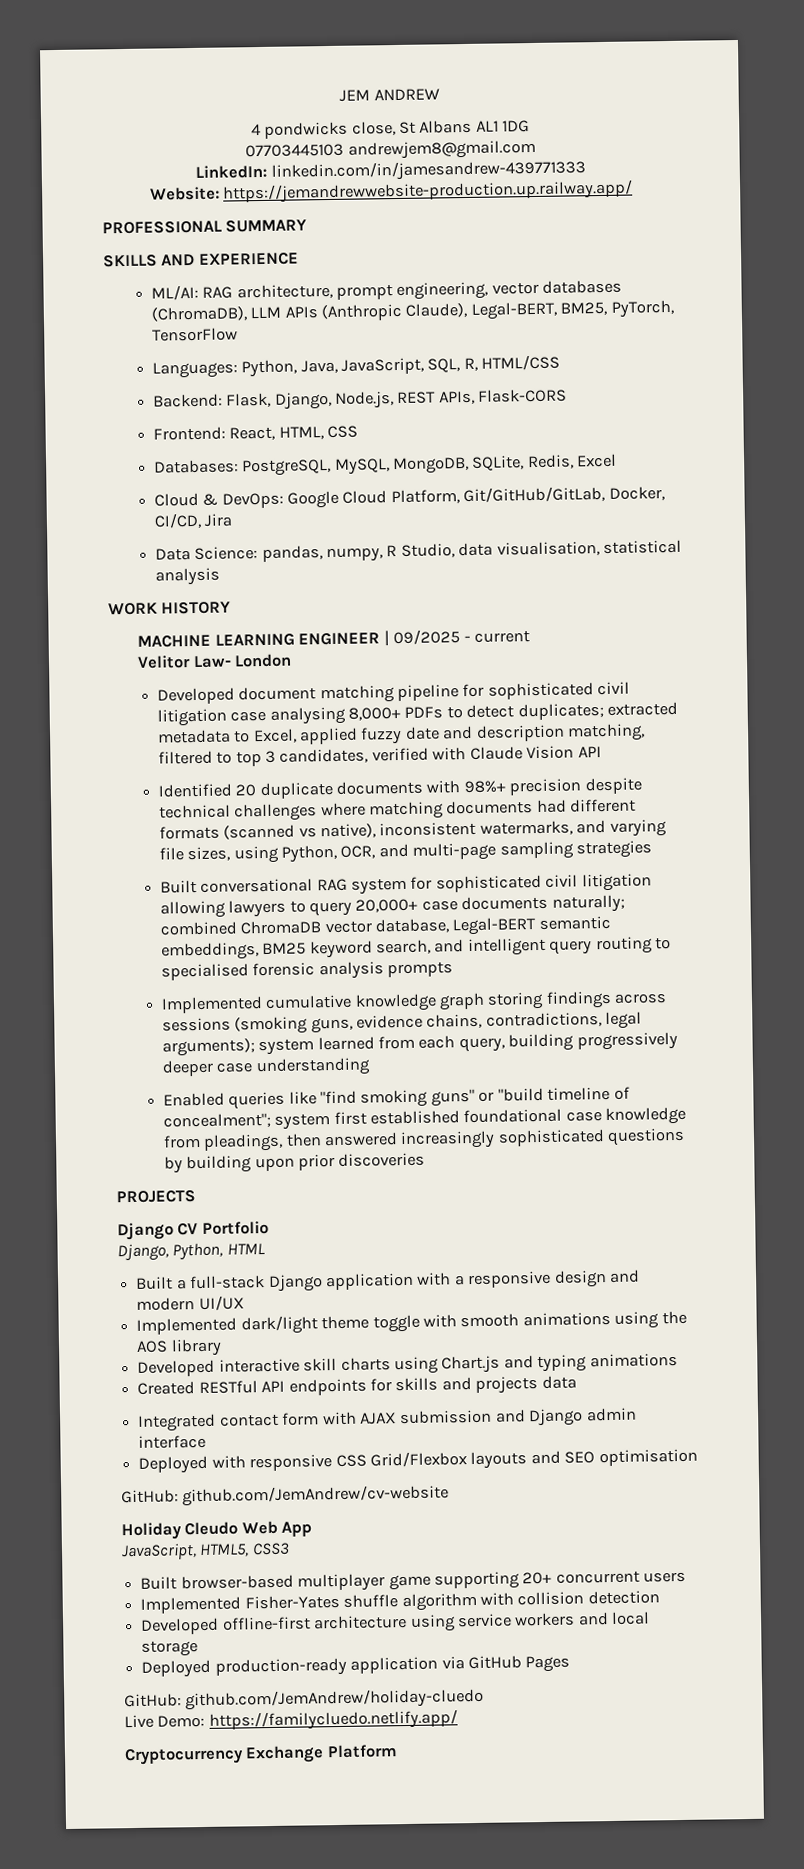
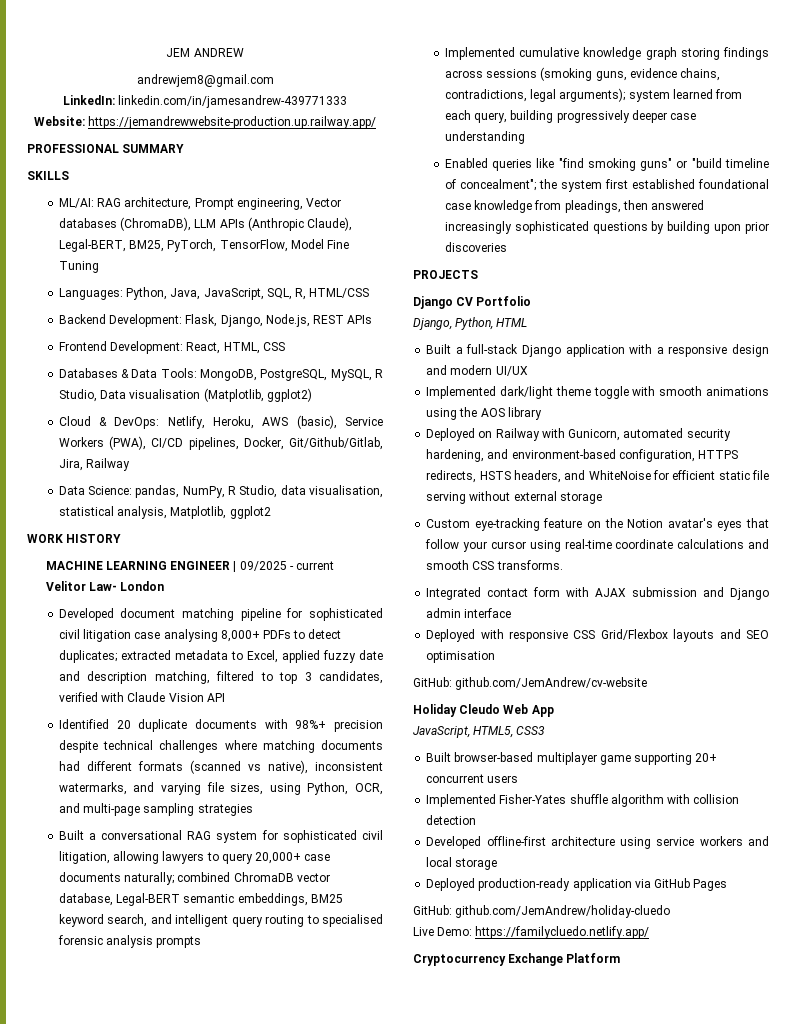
[250,119,531,139] [245,143,345,158] 4 pondwicks close, St Albans AL1 1DG // 07703445103 -> (244, 52) none
[161,252,299,266] AND EXPERIENCE -> (69, 175) none
[335,281,539,301] prompt engineering, vector -> [194,198,341,210] Prompt engineering, Vector
[151,327,238,342] TensorFlow -> [219,239,349,252] [58,261,99,273] TensorFlow, Model Fine Tuning
[152,393,223,408] Backend: -> [58,314,183,327] Backend Development:
[438,388,568,405] [152,426,226,441] APIs, Flask-CORS // Frontend: -> [347,315,373,324] [58,341,184,354] APIs // Frontend Development:
[153,453,618,477] [153,485,665,509] [153,512,233,529] Databases: PostgreSQL, MySQL, MongoDB, SQLite, Redis, Excel // Cloud & DevOps: Google Cloud Platform, Git/GitHub/GitLab, Docker, CI/CD, Jira -> [58,368,383,381] [58,388,312,402] [58,415,383,429] [58,436,383,450] [58,458,131,471] Databases & Data Tools: MongoDB, PostgreSQL, MySQL, R Studio, Data visualisation (Matplotlib, ggplot2) // Cloud & DevOps: Netlify, Heroku, AWS (basic), Service Workers (PWA), CI/CD pipelines, Docker, Git/Github/Gitlab, Jira, Railway
[325,547,383,563] numpy, -> [182,486,225,498] NumPy,
[154,567,220,586] analysis -> [117,506,271,519] analysis, Matplotlib, ggplot2
(197, 887) none -> [88,833,96,840] a
[581,873,652,892] litigation -> [58,851,110,864] litigation,
(271, 1120) none -> [538,179,557,189] the
[137,1353,678,1377] [137,1375,577,1396] Developed interactive skill charts using Chart.js and typing animations // Created RESTful API endpoints for skills and projects data -> [426,428,731,441] [426,449,739,462] [426,470,769,483] [426,491,602,504] [426,518,769,531] [425,539,769,552] [426,560,563,570] Deployed on Railway with Gunicorn, automated security hardening, and environment-based configuration, HTTPS redirects, HSTS headers, and WhiteNoise for efficient static file serving without external storage // Custom eye-tracking feature on the Notion avatar's eyes that follow your cursor using real-time coordinate calculations and smooth CSS transforms.

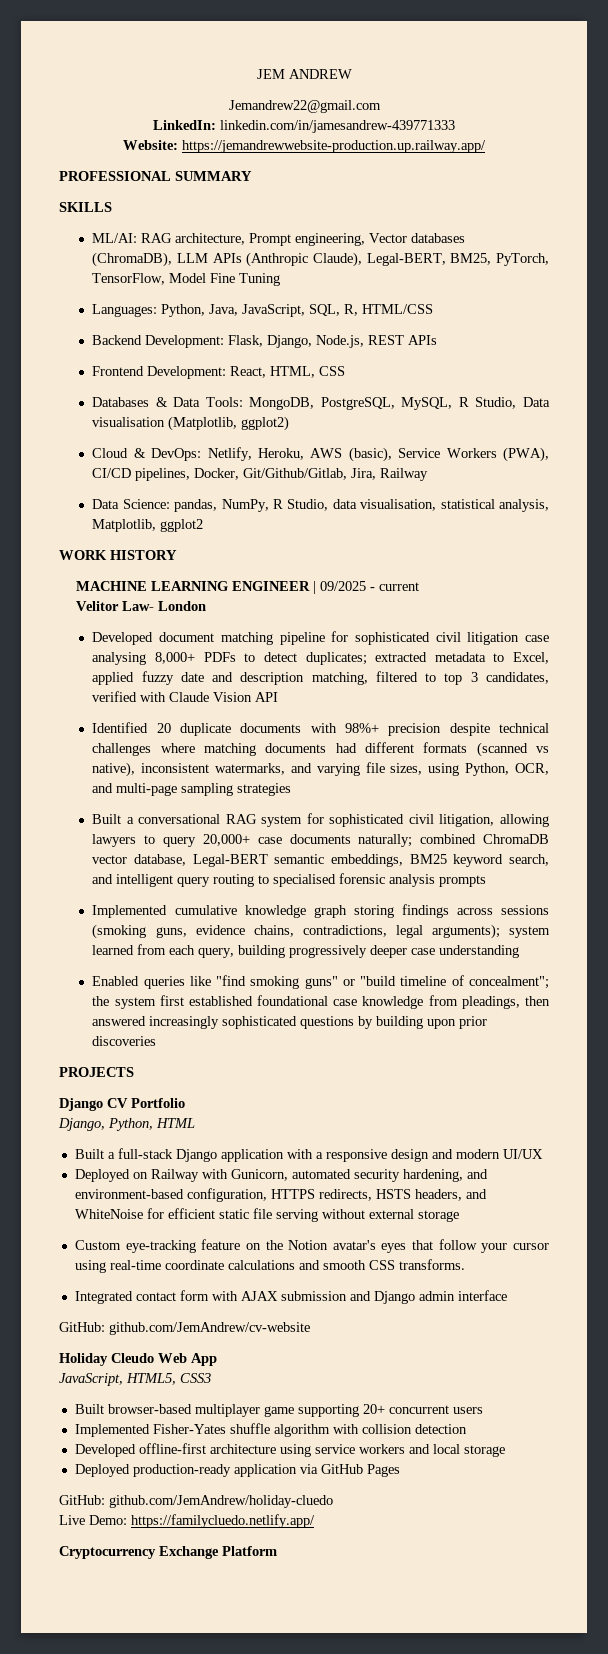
[136,74,274,87] andrewjem8@gmail.com -> [228,100,381,113] Jemandrew22@gmail.com
[426,386,769,399] [426,407,542,420] // Implemented dark/light theme toggle with smooth animations using the AOS library -> (543, 1154) none
[426,629,769,642] [426,651,496,663] // Deployed with responsive CSS Grid/Flexbox layouts and SEO optimisation -> (507, 1295) none

